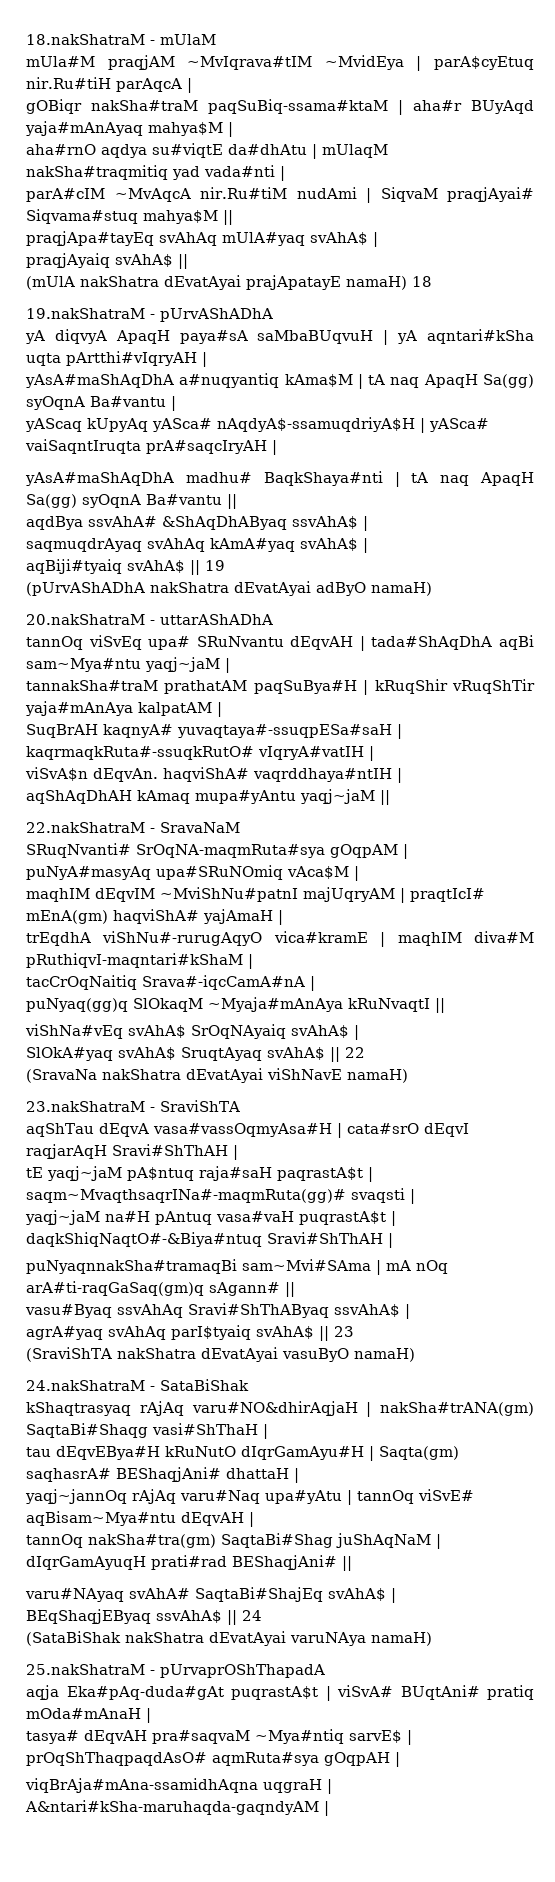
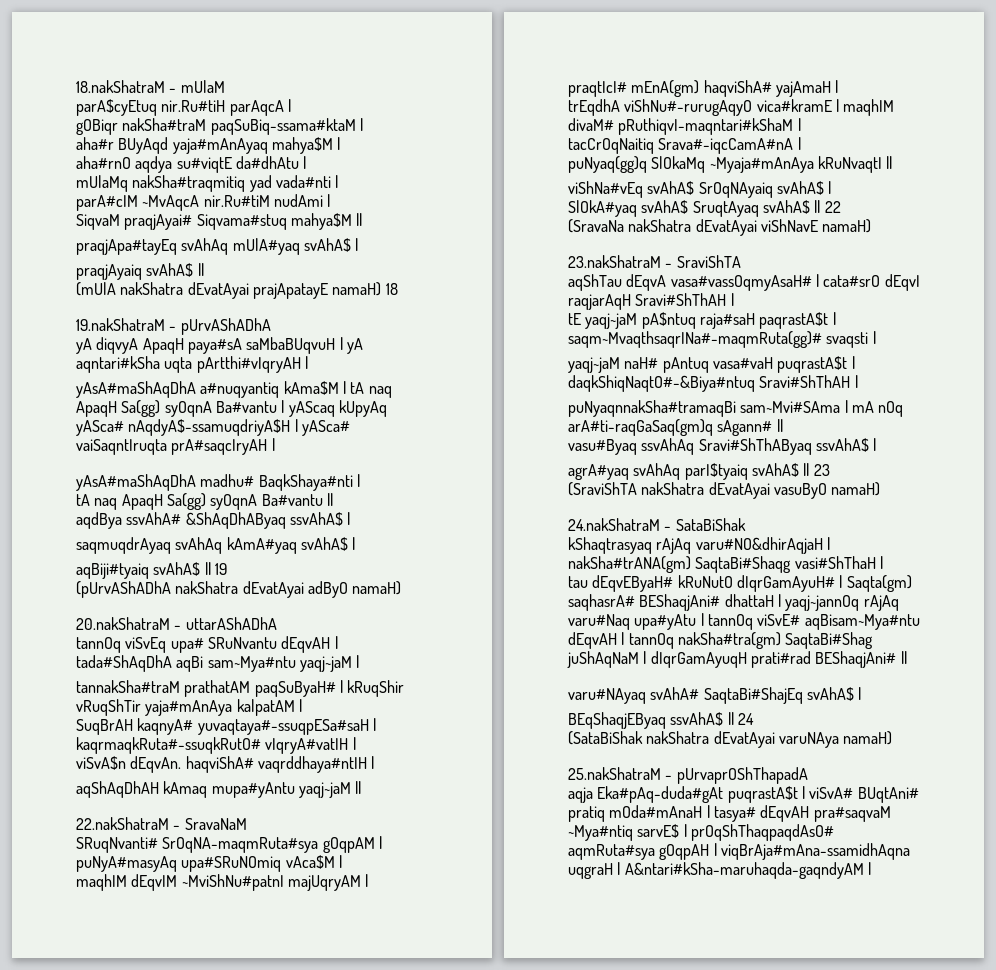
[26,55,422,71] mUla#M praqjAM ~MvIqrava#tIM ~MvidEya | -> (225, 86) none
(403, 107) none -> (363, 124) //
[322,144,388,158] mUlaqM -> [76,175,128,192] // mUlaMq
(371, 195) none -> (331, 200) //
(176, 403) // -> (285, 406) none
(400, 479) none -> (360, 480) //
[253,680,357,694] paqSuBya#H -> [254,681,336,697] paqSuByaH#
[473,931,534,943] diva#M -> [568,118,614,131] divaM#
[133,998,203,1012] SlOkaqM -> [651,156,706,173] SlOkaMq
[152,1123,332,1137] vasa#vassOqmyAsa#H -> [670,275,812,291] vasa#vassOqmyAsaH#
[105,1211,150,1222] na#H -> [624,357,659,369] naH#
[56,1446,364,1460] dEqvEBya#H kRuNutO dIqrGamAyu#H -> [592,575,835,592] dEqvEByaH# kRuNutO dIqrGamAyuH#
(299, 1475) // -> (781, 600) none
(254, 1519) // -> (625, 638) none
(151, 1715) // -> (710, 811) none
(400, 1759) // -> (717, 849) none

